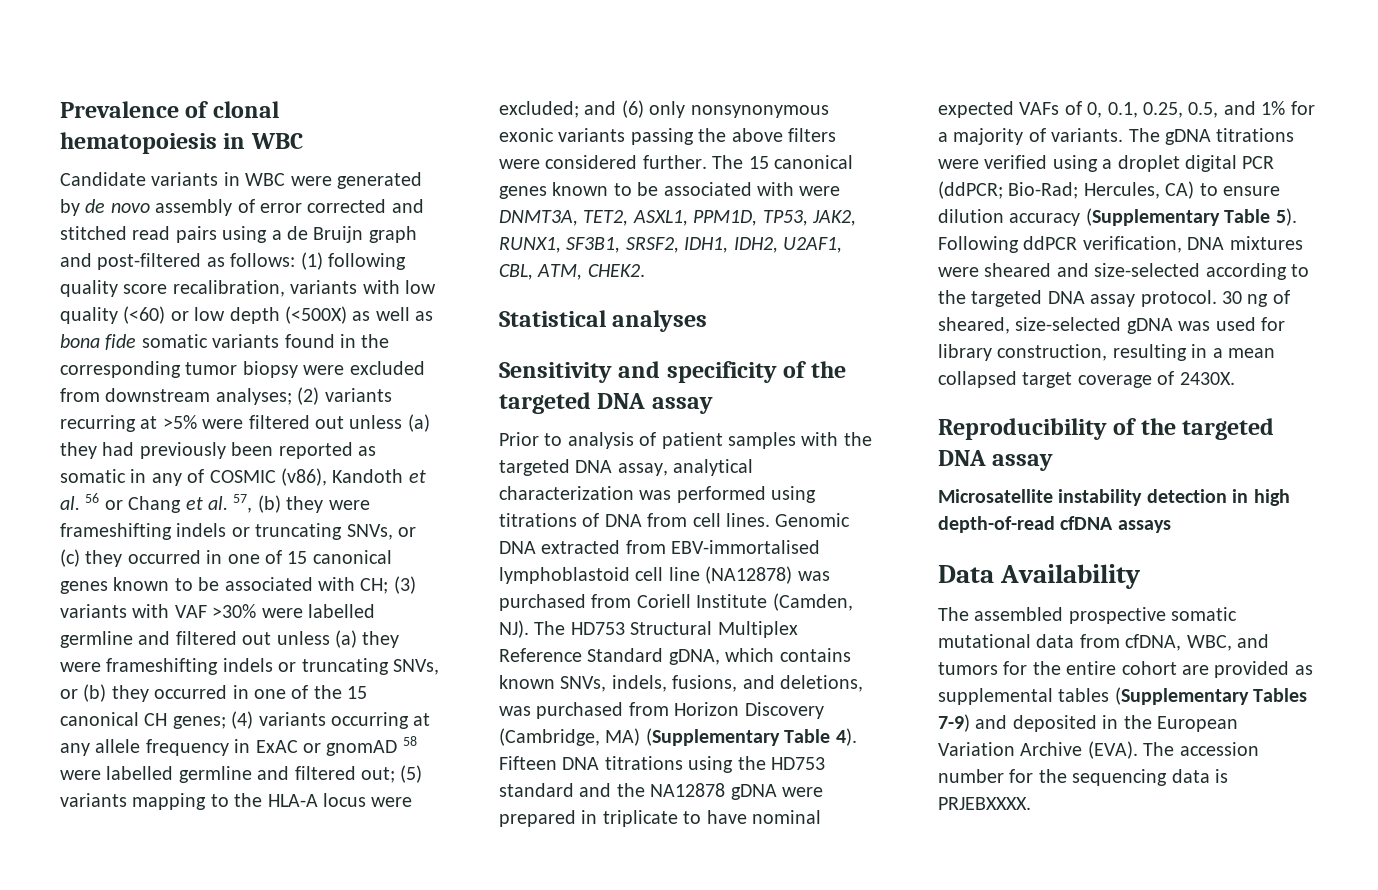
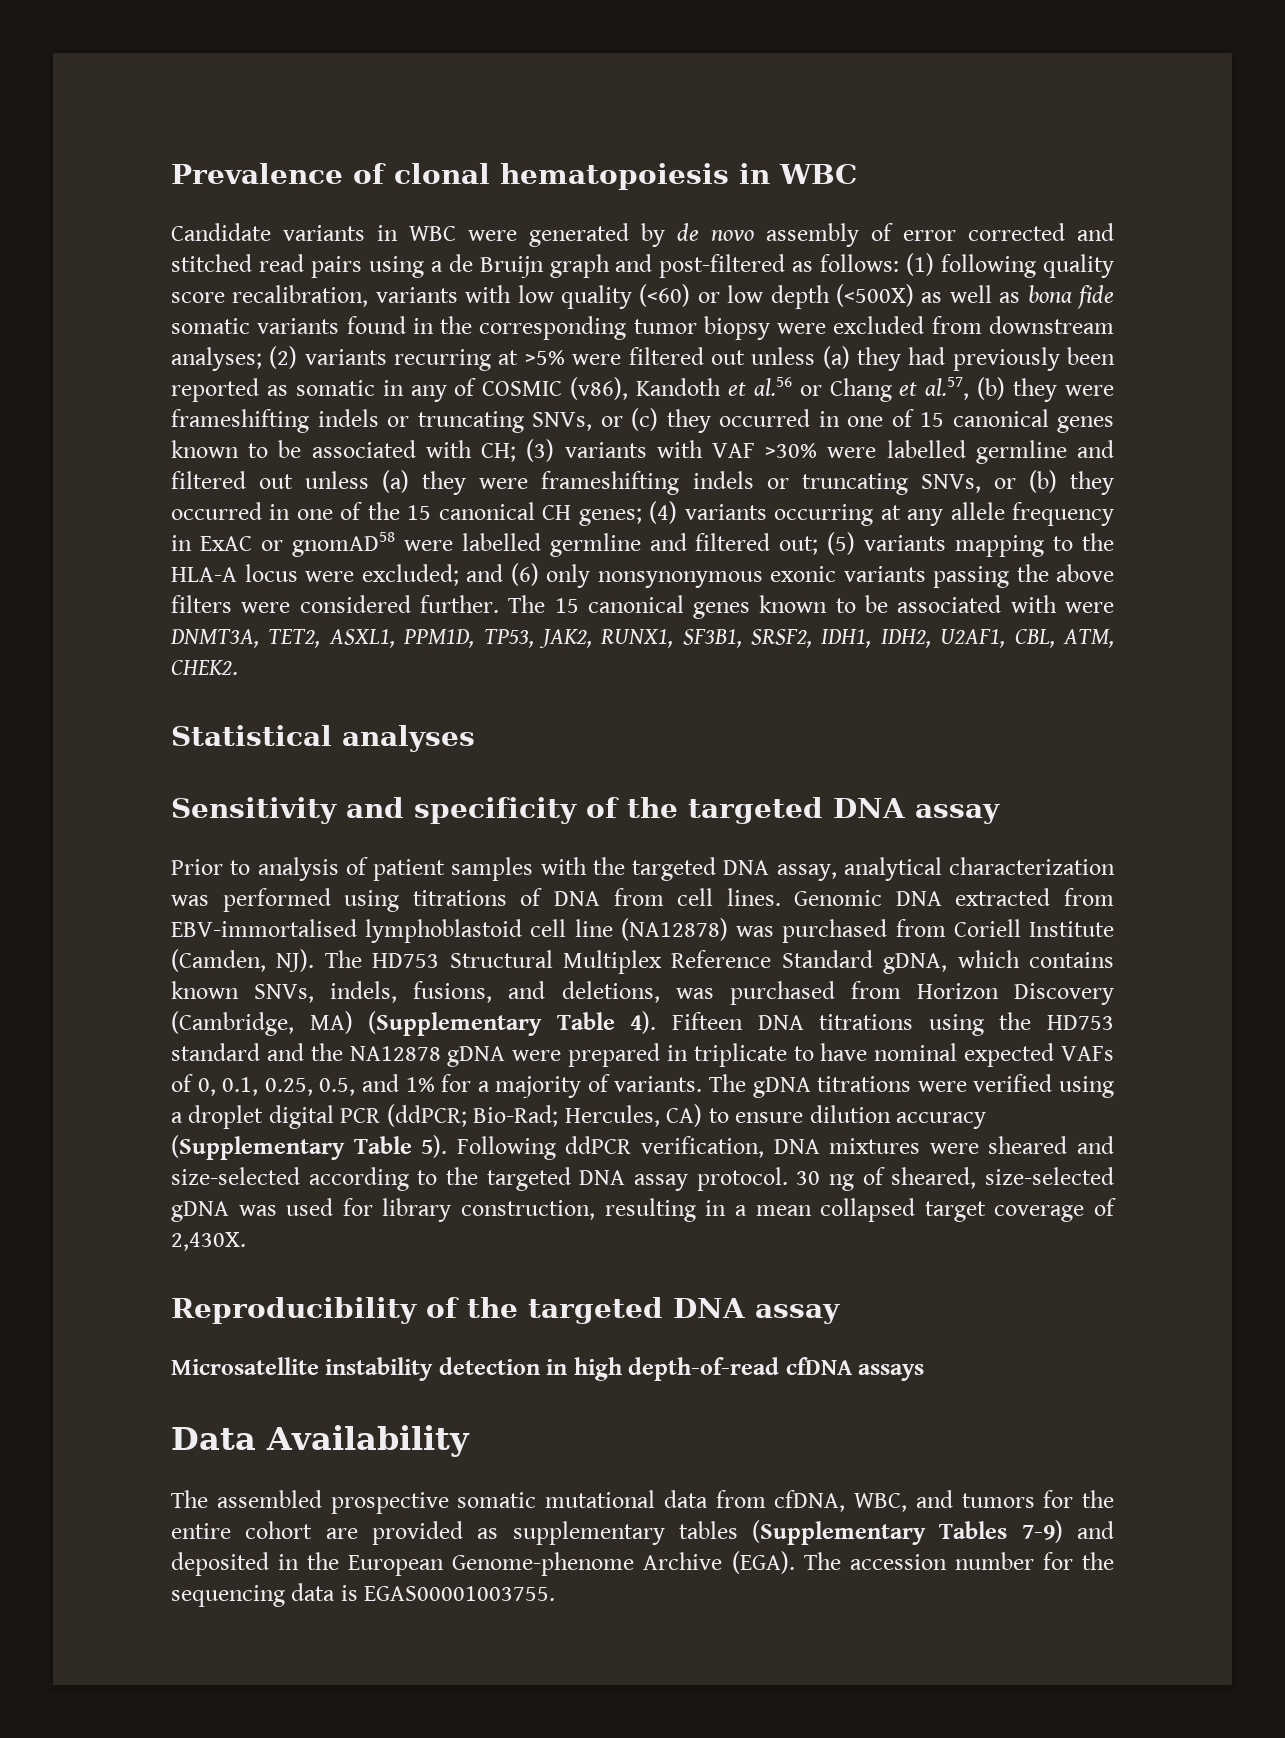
[60,493,100,510] al. 56 -> [753,377,792,396] al.56
[208,494,253,513] al. 57, -> [925,377,970,400] al.57,
[326,736,417,756] gnomAD 58 -> [291,532,395,557] gnomAD58
[1179,372,1235,385] 2430X. -> [171,1232,246,1251] 2,430X.
[938,688,1053,705] supplemental -> [512,1521,665,1545] supplementary
[938,741,1138,759] Variation Archive (EVA). -> [452,1551,795,1576] Genome-phenome Archive (EGA).
[938,797,1031,810] PRJEBXXXX. -> [364,1586,556,1601] EGAS00001003755.

